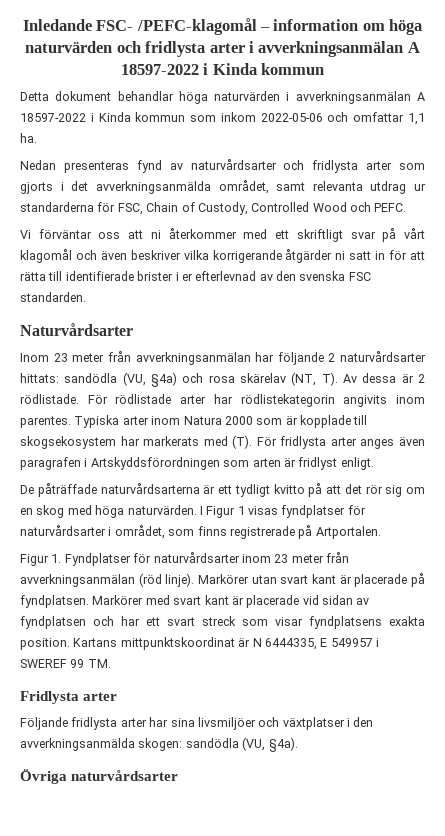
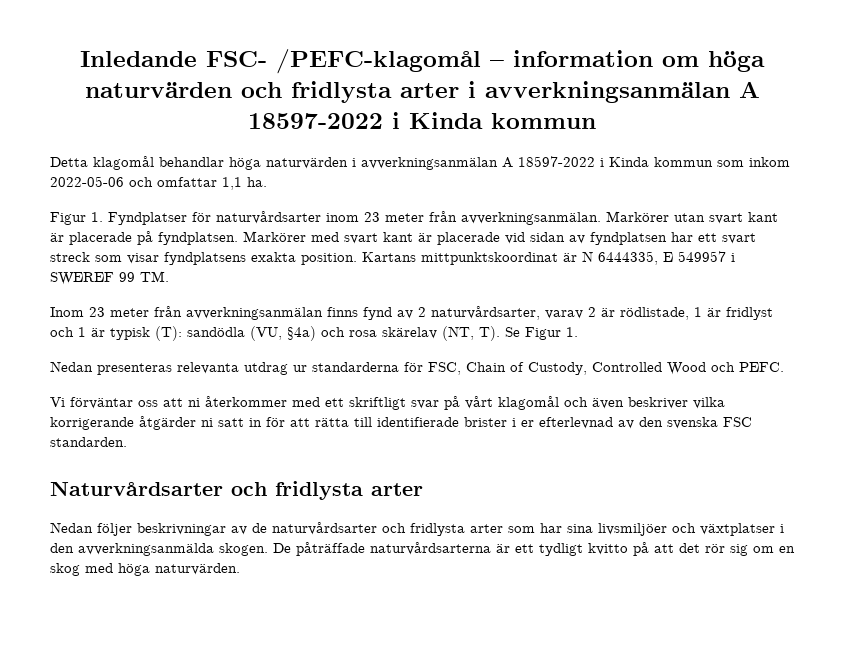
[55,91,112,101] dokument -> [93,156,154,170] klagomål
[20,159,425,173] [20,180,306,194] Nedan presenteras fynd av naturvårdsarter och fridlysta arter som gjorts i det avverkningsanmälda området, samt -> [50,211,778,225] [50,231,756,245] [50,251,735,265] [50,271,169,285] [50,306,773,320] [50,326,578,341] [50,361,172,375] Figur 1. Fyndplatser för naturvårdsarter inom 23 meter från avverkningsanmälan. Markörer utan svart kant är placerade på fyndplatsen. Markörer med svart kant är placerade vid sidan av fyndplatsen har ett svart streck som visar fyndplatsens exakta position. Kartans mittpunktskoordinat är N 6444335, E 549957 i SWEREF 99 TM. // Inom 23 meter från avverkningsanmälan finns fynd av 2 naturvårdsarter, varav 2 är rödlistade, 1 är fridlyst och 1 är typisk (T): sandödla (VU, §4a) och rosa skärelav (NT, T). Se Figur 1. // Nedan presenteras
[20,351,426,365] [20,372,425,387] [20,394,426,407] [20,415,368,428] [20,435,425,449] [20,457,374,470] // Inom 23 meter från avverkningsanmälan har följande 2 naturvårdsarter hittats: sandödla (VU, §4a) och rosa skärelav (NT, T). Av dessa är 2 rödlistade. För rödlistade arter har rödlistekategorin angivits inom parentes. Typiska arter inom Natura 2000 som är kopplade till skogsekosystem har markerats med (T). För fridlysta arter anges även paragrafen i Artskyddsförordningen som arten är fridlyst enligt. // -> [231,481,423,500] [50,522,784,536] [50,543,268,556] och fridlysta arter // Nedan följer beskrivningar av de naturvårdsarter och fridlysta arter som har sina livsmiljöer och växtplatser i den avverkningsanmälda skogen.
[199,505,366,518] [20,525,381,539] [20,552,349,566] [20,573,426,587] [20,595,370,608] [20,616,425,629] [20,637,379,650] [20,659,111,668] [20,691,118,704] [20,717,374,730] [20,737,298,752] [20,769,179,784] I Figur 1 visas fyndplatser för naturvårdsarter i området, som finns registrerade på Artportalen. // Figur 1. Fyndplatser för naturvårdsarter inom 23 meter från avverkningsanmälan (röd linje). Markörer utan svart kant är placerade på fyndplatsen. Markörer med svart kant är placerade vid sidan av fyndplatsen och har ett svart streck som visar fyndplatsens exakta position. Kartans mittpunktskoordinat är N 6444335, E 549957 i SWEREF 99 TM. // Fridlysta arter // Följande fridlysta arter har sina livsmiljöer och växtplatser i den avverkningsanmälda skogen: sandödla (VU, §4a). // Övriga naturvårdsarter -> (240, 569) none

